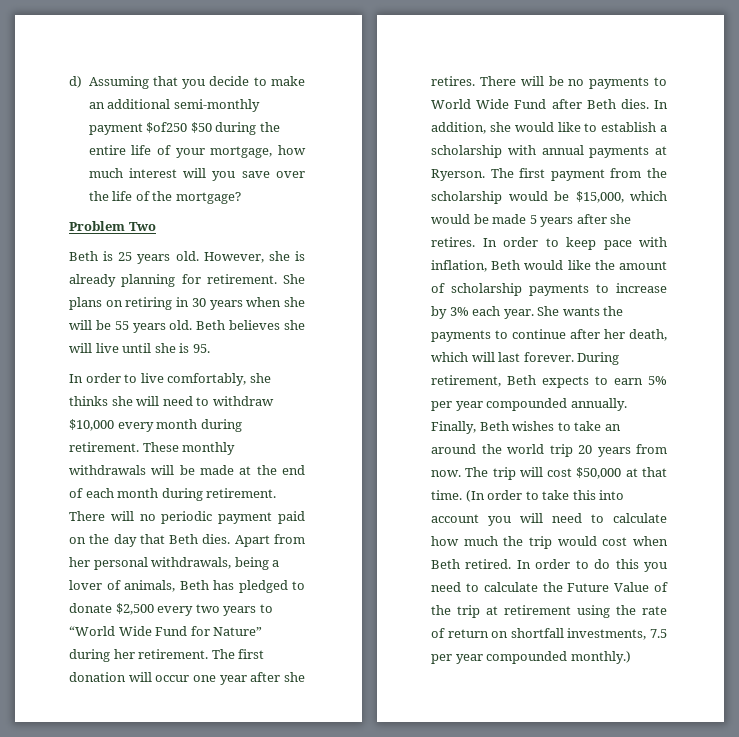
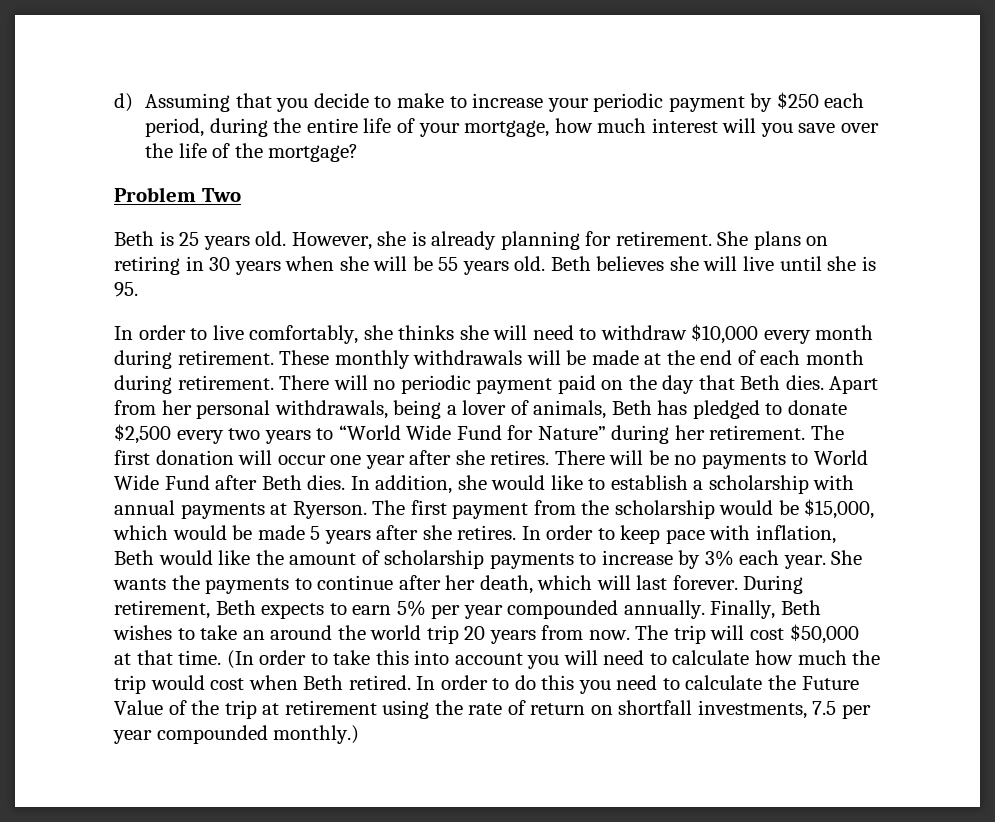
[88,99,260,112] [88,122,212,135] an additional semi-monthly payment $of250 $50 -> [449,92,865,112] [145,118,205,137] to increase your periodic payment by $250 each period,

